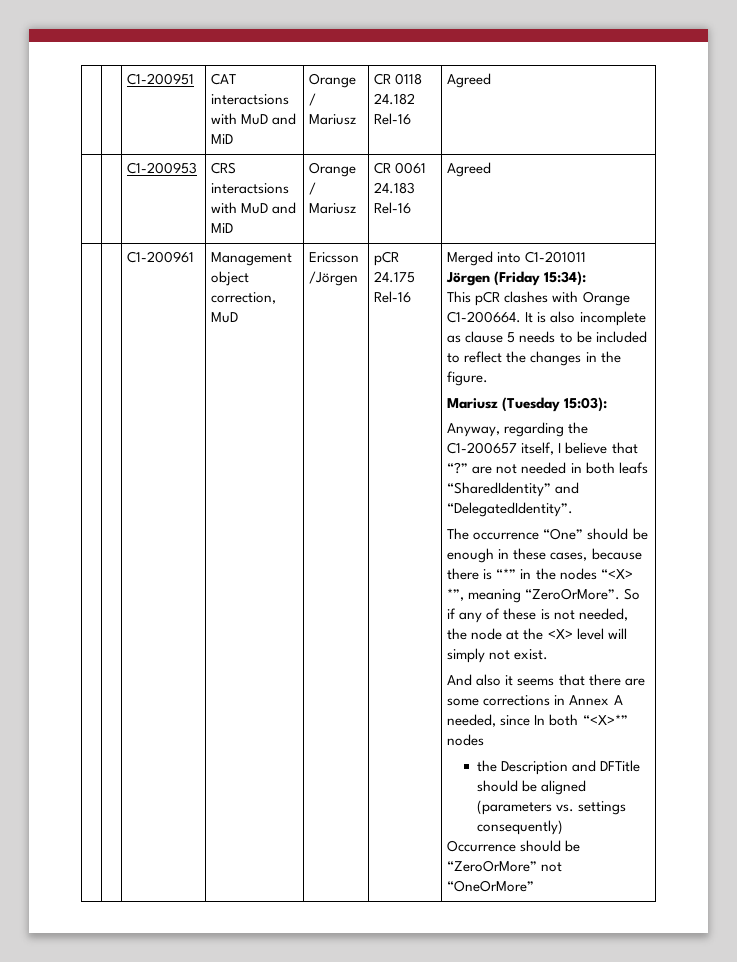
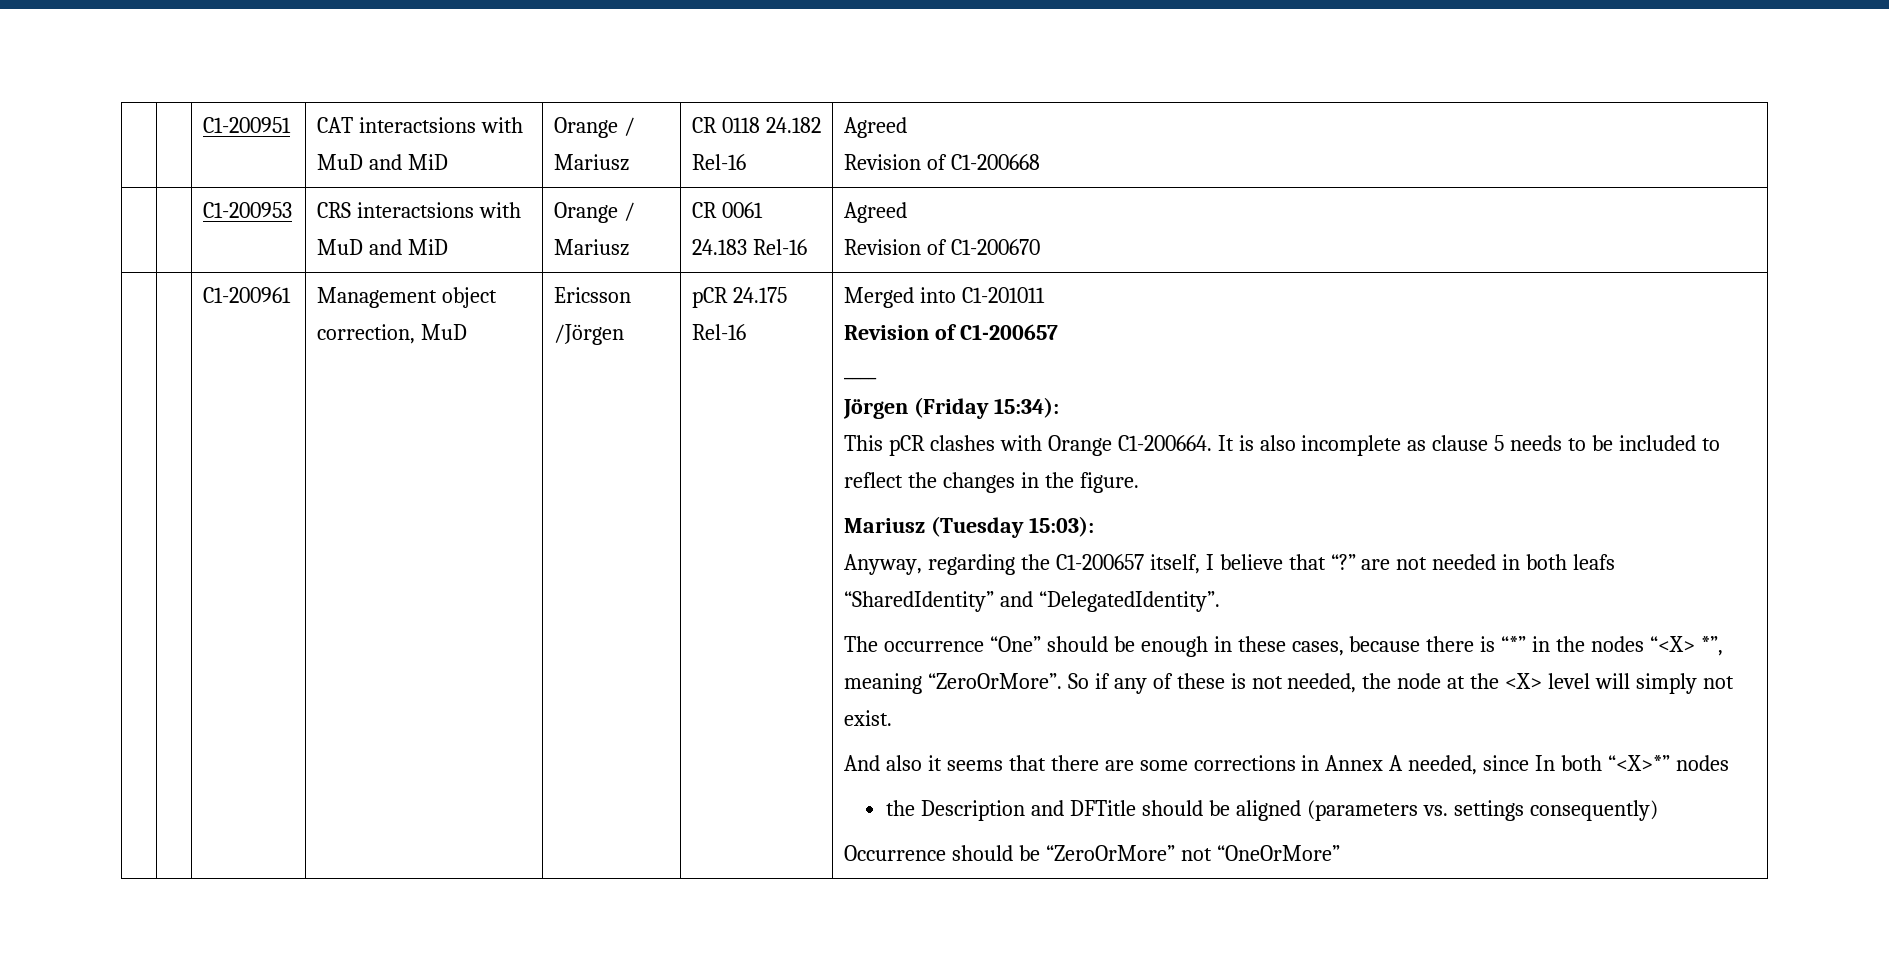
(492, 80) none -> [844,154,1040,170] // Revision of C1-200668
(492, 169) none -> [844,239,1040,255] // Revision of C1-200670
(587, 257) none -> [844,324,1058,340] [844,377,878,380] // Revision of C1-200657 // ____

